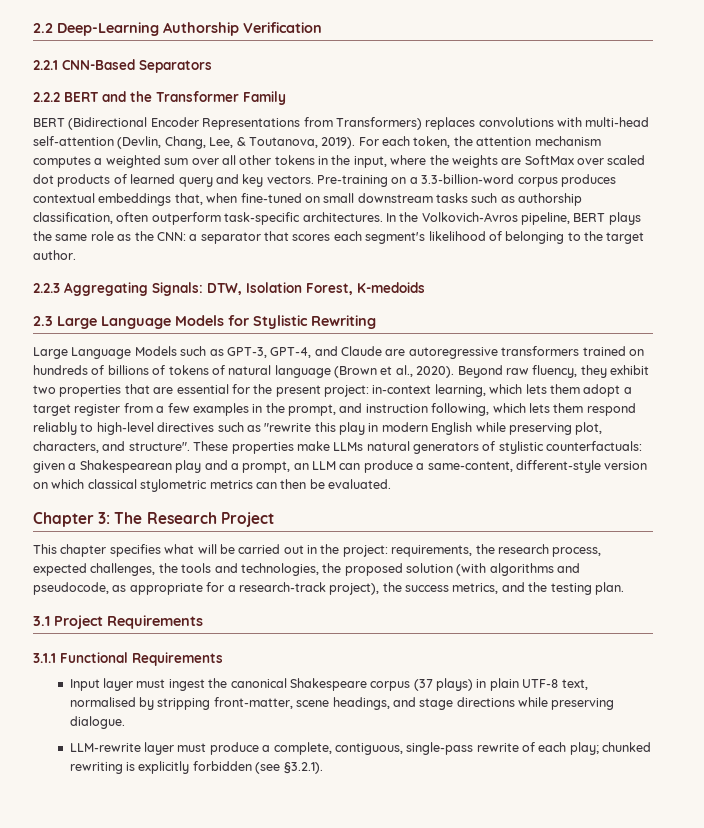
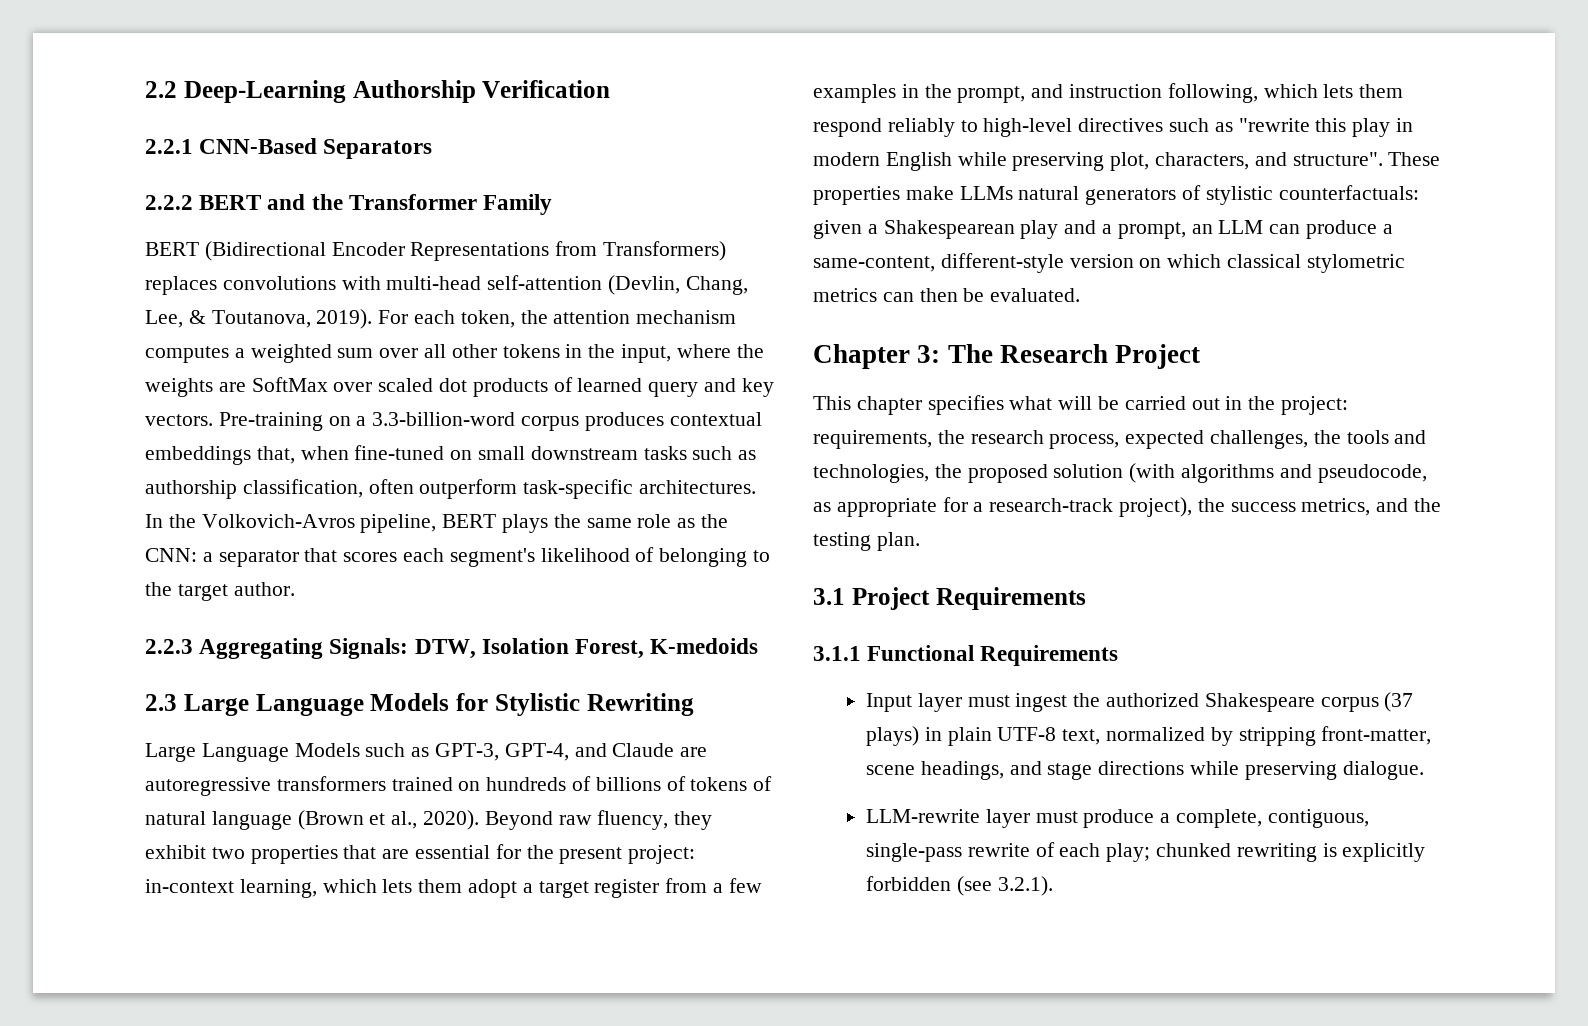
[230,678,287,688] canonical -> [1105,693,1199,707] authorized
[69,697,136,707] normalised -> [1105,727,1205,741] normalized
[283,762,323,774] §3.2.1). -> [997,876,1053,896] 3.2.1).

